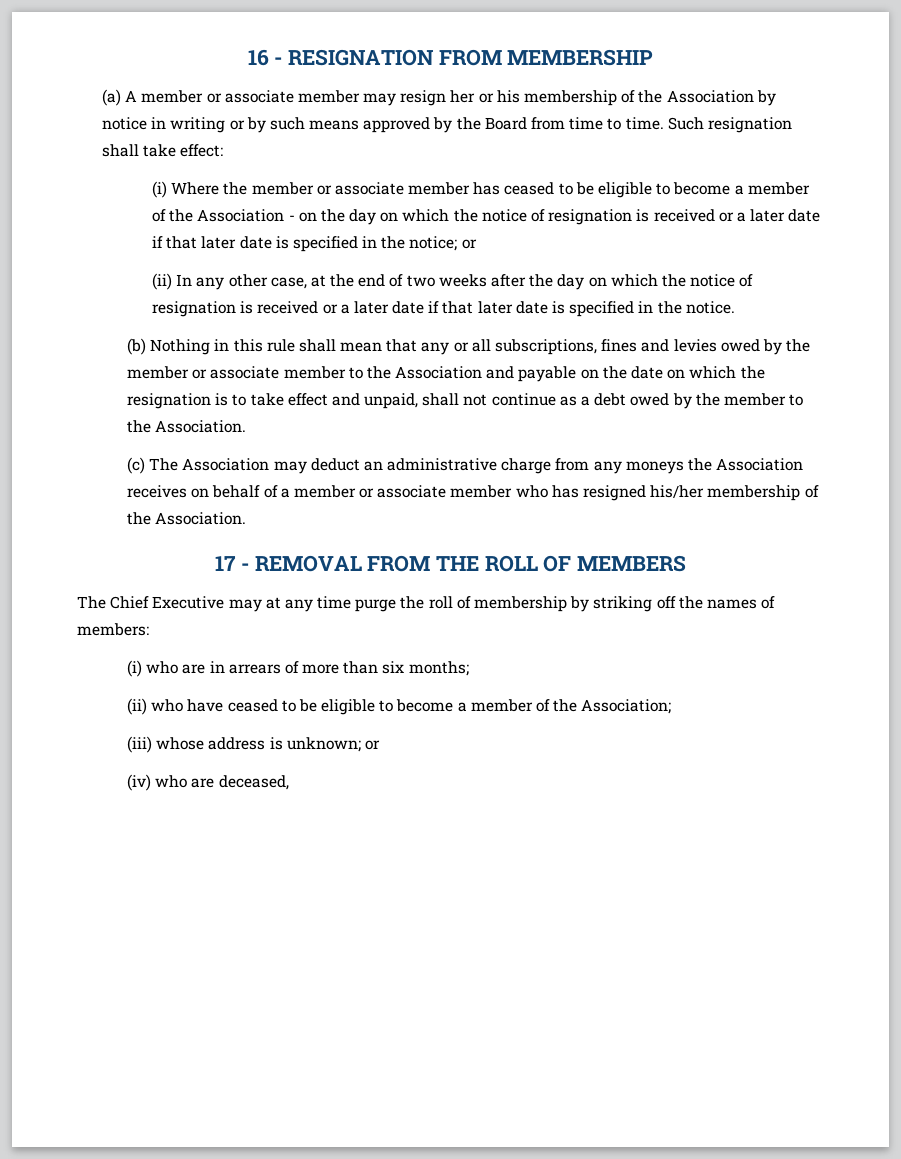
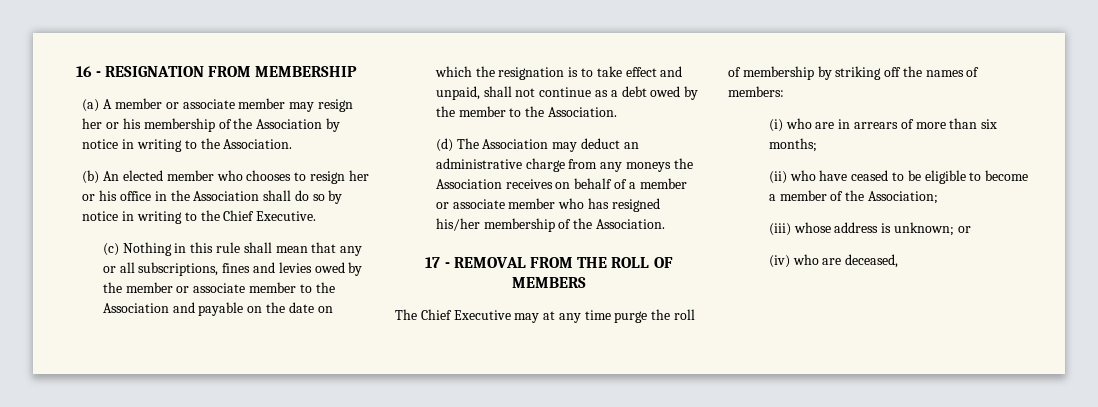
[229,117,792,133] [101,144,224,157] [151,181,810,198] [151,209,821,225] [151,236,477,252] [151,273,754,290] [151,301,735,317] [126,338,146,355] or by such means approved by the Board from time to time. Such resignation shall take effect: // (i) Where the member or associate member has ceased to be eligible to become a member of the Association - on the day on which the notice of resignation is received or a later date if that later date is specified in the notice; or // (ii) In any other case, at the end of two weeks after the day on which the notice of resignation is received or a later date if that later date is specified in the notice. // (b) -> [184,138,293,149] [82,170,369,184] [82,190,343,204] [82,210,317,224] [102,243,119,256] to the Association. // (b) An elected member who chooses to resign her or his office in the Association shall do so by notice in writing to the Chief Executive. // (c)
[126,457,145,474] (c) -> [435,138,453,152] (d)

